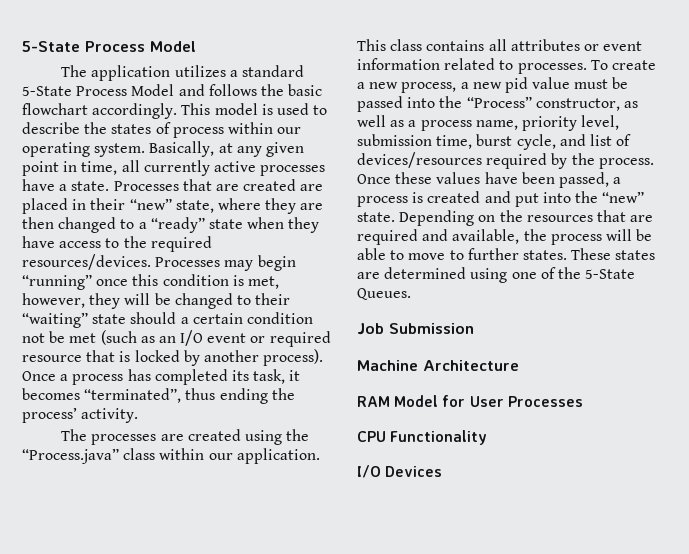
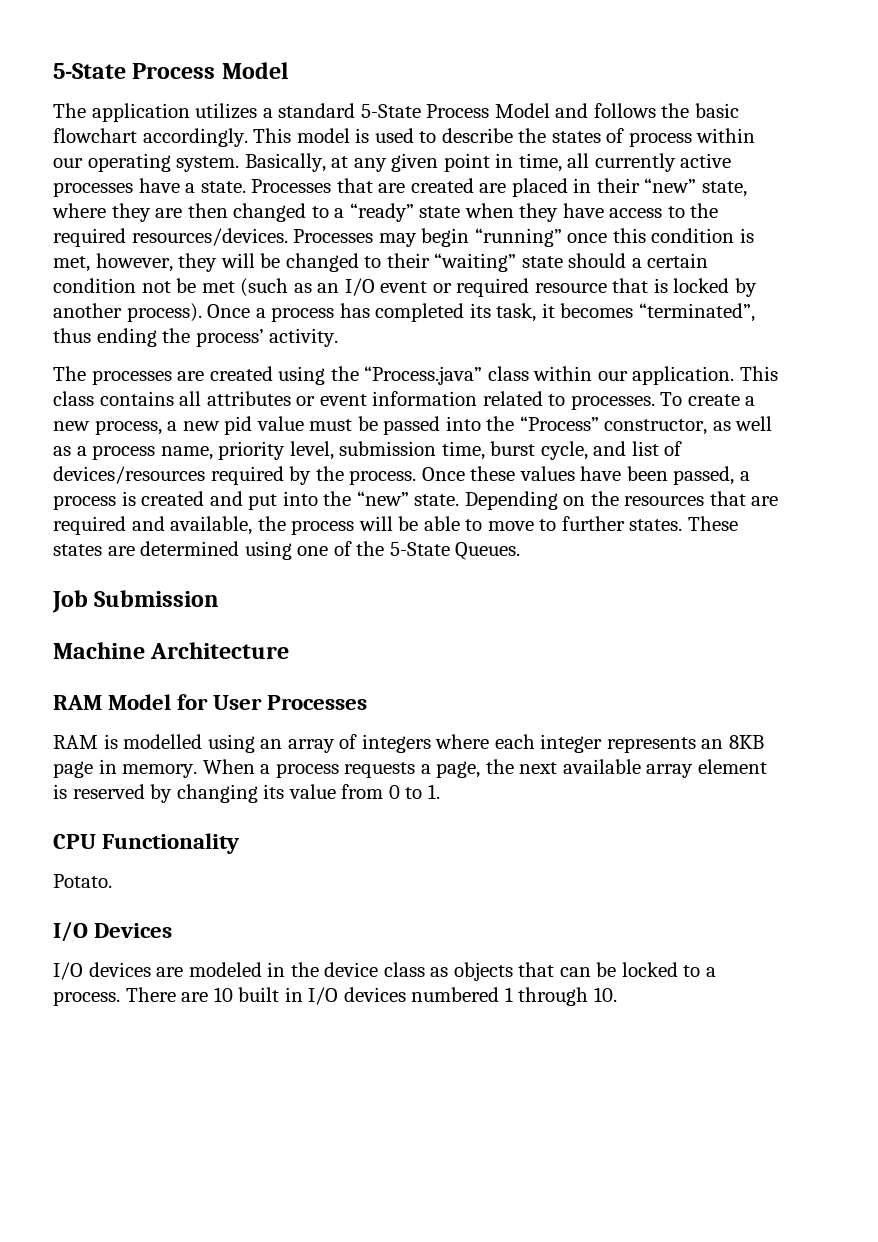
(583, 401) none -> [53,734,764,753] [53,759,767,778] [53,784,440,803] // RAM is modelled using an array of integers where each integer represents an 8KB page in memory. When a process requests a page, the next available array element is reserved by changing its value from 0 to 1.
(488, 437) none -> [53,874,112,888] // Potato.
(443, 471) none -> [53,962,717,981] [53,987,617,1006] // I/O devices are modeled in the device class as objects that can be locked to a process. There are 10 built in I/O devices numbered 1 through 10.

